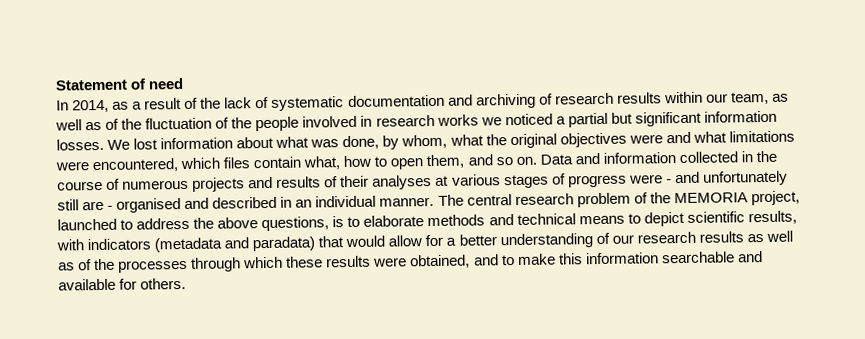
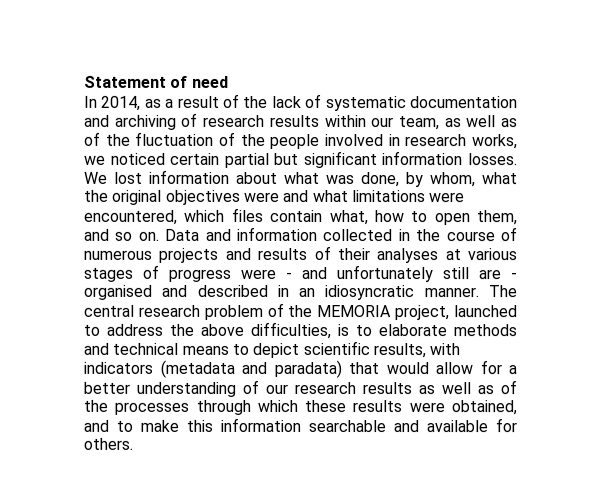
[436,114,479,126] works -> [472,134,518,150] works,
[555,116,566,125] a -> [170,152,221,165] certain
[315,195,377,208] individual -> [324,285,415,301] idiosyncratic
[261,216,330,232] questions, -> [250,321,331,340] difficulties,

